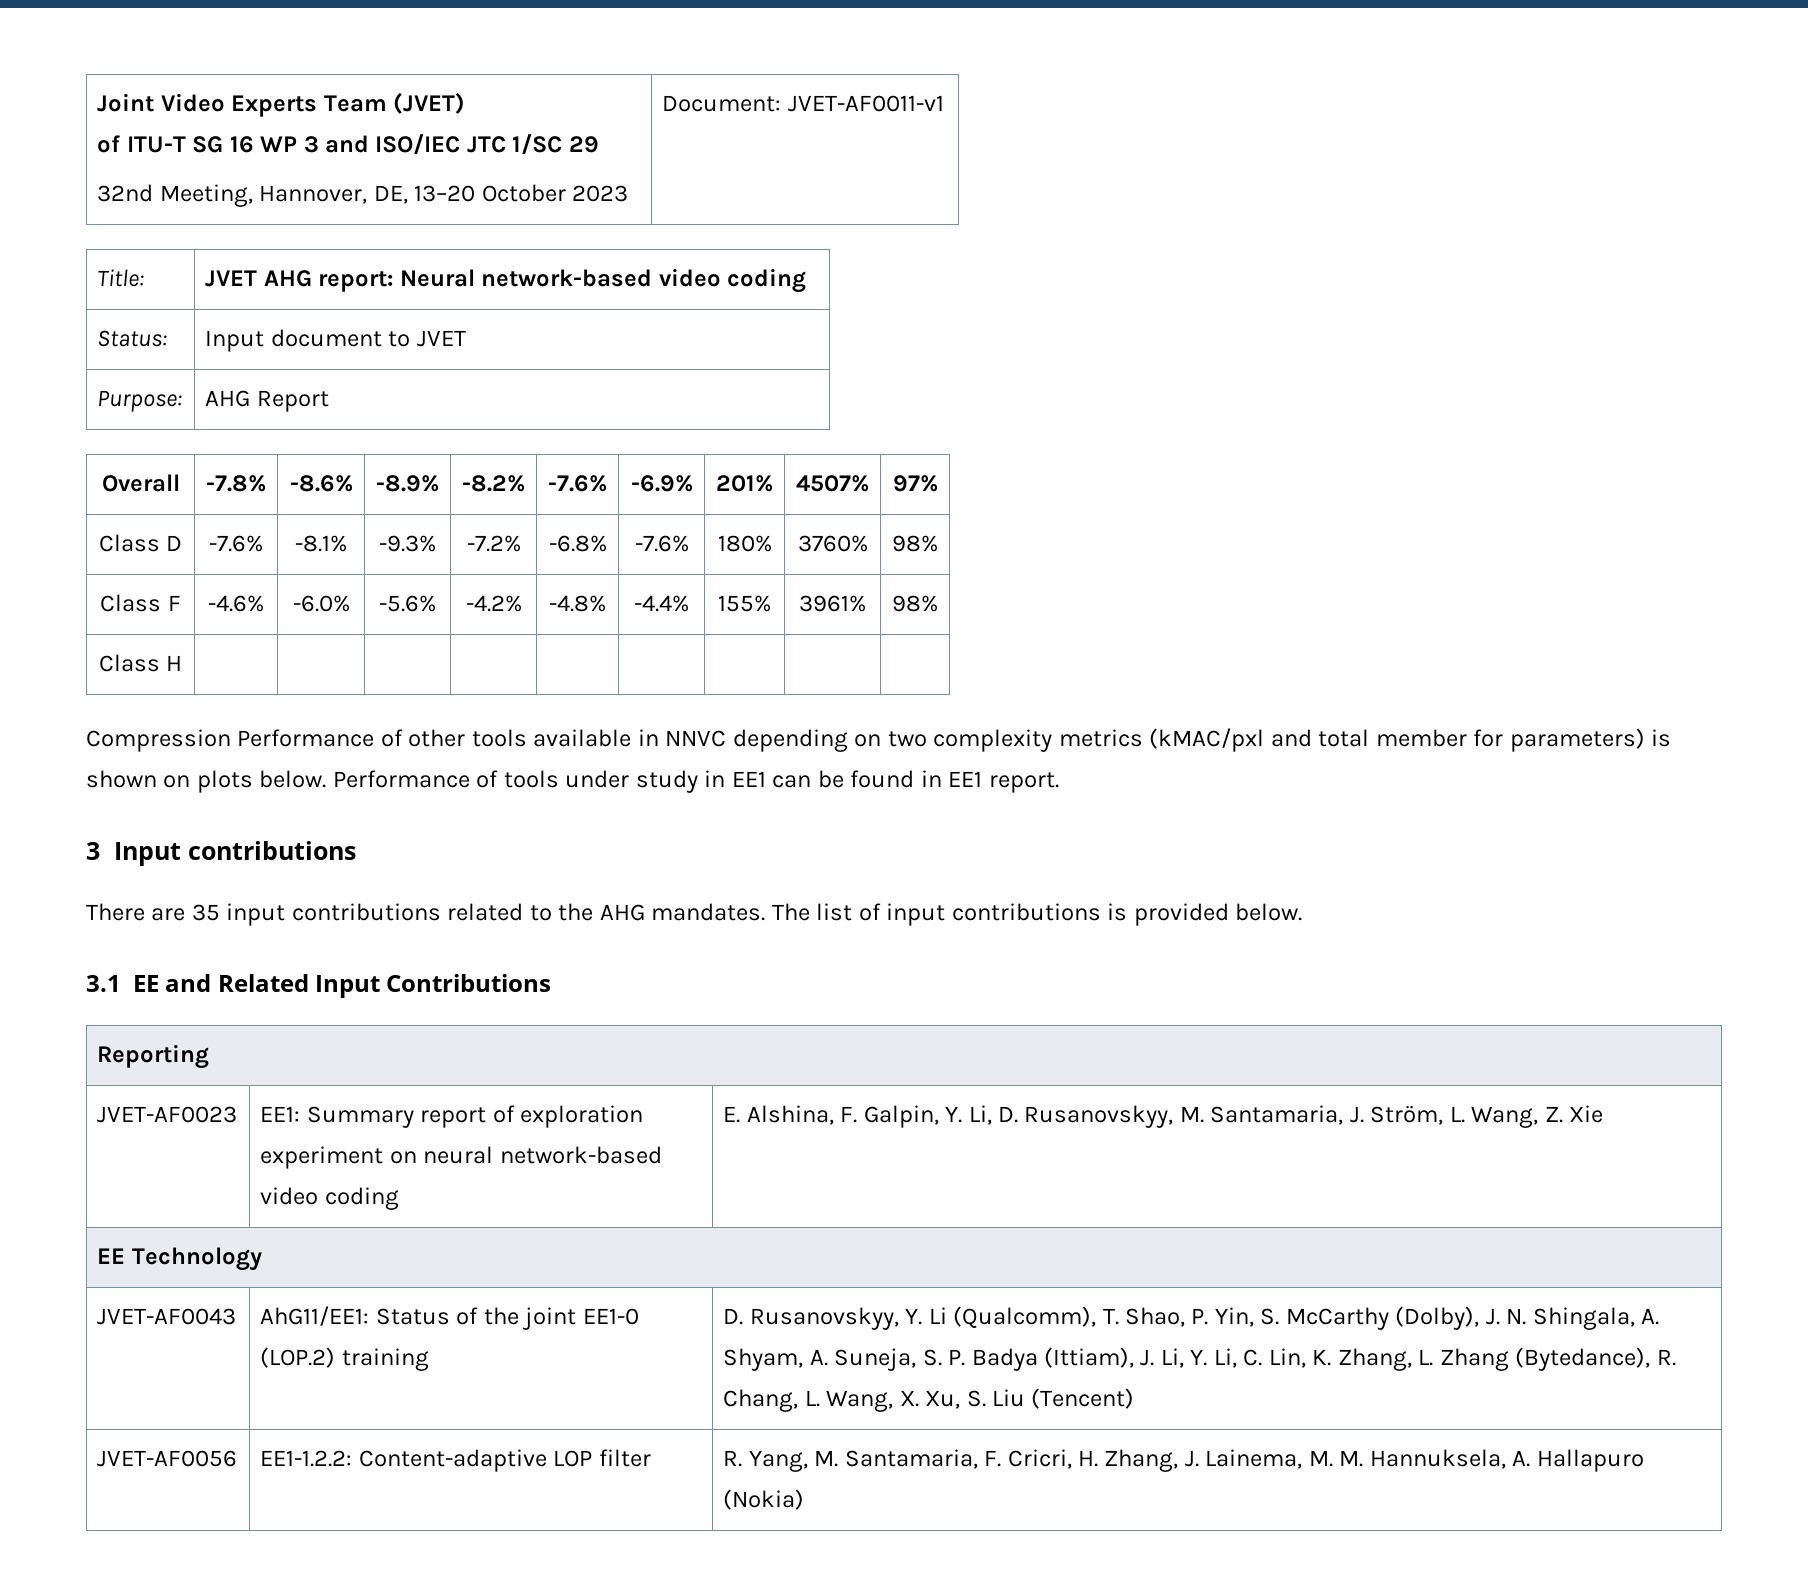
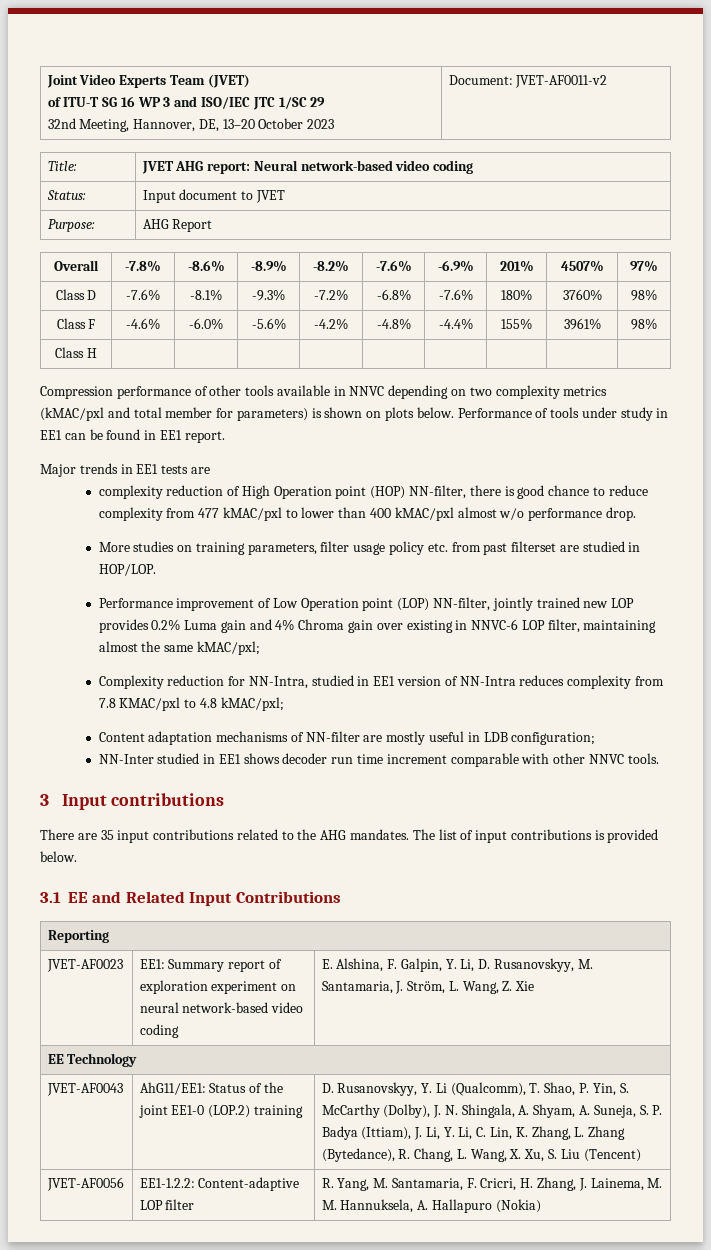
[787,95,944,112] JVET-AF0011-v1 -> [515,75,608,88] JVET-AF0011-v2
[237,729,375,747] Performance -> [116,386,191,399] performance
(1059, 782) none -> [40,463,210,477] [98,485,648,499] [98,507,636,521] [98,541,641,555] [98,564,156,576] [98,597,635,611] [98,619,657,633] [98,641,260,655] [98,675,664,689] [98,697,284,711] [98,731,596,745] [98,753,659,767] // Major trends in EE1 tests are // complexity reduction of High Operation point (HOP) NN-filter, there is good chance to reduce complexity from 477 kMAC/pxl to lower than 400 kMAC/pxl almost w/o performance drop. // More studies on training parameters, filter usage policy etc. from past filterset are studied in HOP/LOP. // Performance improvement of Low Operation point (LOP) NN-filter, jointly trained new LOP provides 0.2% Luma gain and 4% Chroma gain over existing in NNVC-6 LOP filter, maintaining almost the same kMAC/pxl; // Complexity reduction for NN-Intra, studied in EE1 version of NN-Intra reduces complexity from 7.8 KMAC/pxl to 4.8 kMAC/pxl; // Content adaptation mechanisms of NN-filter are mostly useful in LDB configuration; // NN-Inter studied in EE1 shows decoder run time increment comparable with other NNVC tools.

